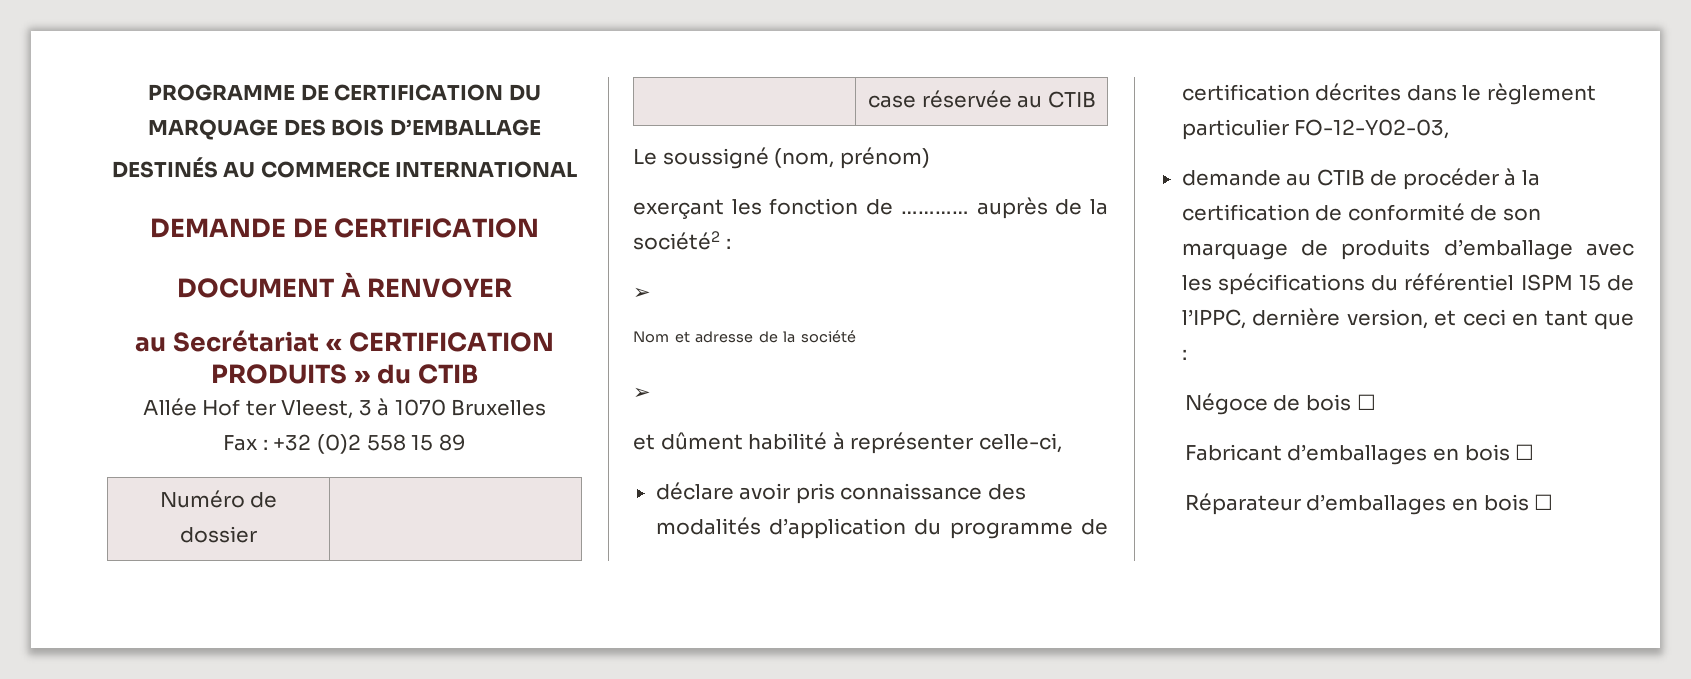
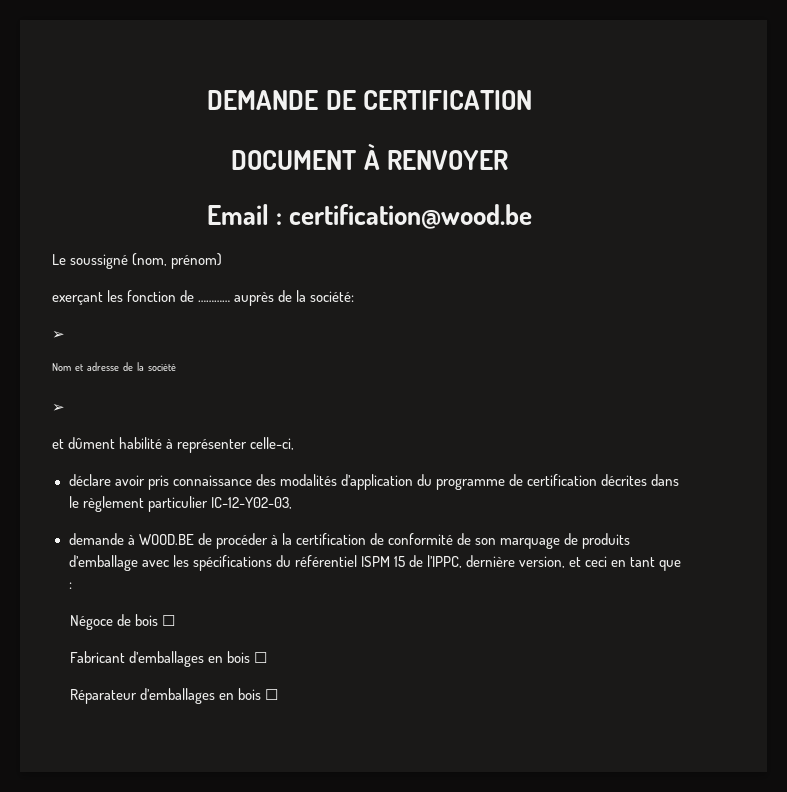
[148,84,541,101] [148,119,541,140] [111,157,578,178] PROGRAMME DE CERTIFICATION DU MARQUAGE DES BOIS D’EMBALLAGE // DESTINÉS AU COMMERCE INTERNATIONAL // -> (207, 100) none
[135,330,554,352] [211,364,478,384] [142,398,547,419] [223,434,466,454] [159,490,278,508] [180,526,257,543] [868,90,1096,108] au Secrétariat « CERTIFICATION PRODUITS » du CTIB // Allée Hof ter Vleest, 3 à 1070 Bruxelles // Fax : +32 (0)2 558 15 89 // Numéro de dossier | // | case réservée au CTIB -> [206,204,533,229] Email : certification@wood.be
[633,231,731,250] société2 : -> [310,291,355,302] société:
[1294,119,1450,139] FO-12-Y02-03, -> [210,497,292,509] IC-12-Y02-03,
[1286,169,1365,186] au CTIB -> [127,534,194,545] à WOOD.BE

